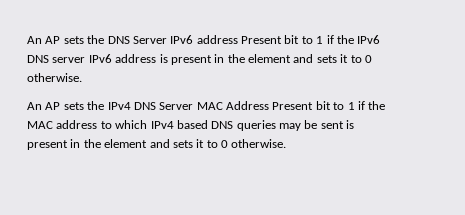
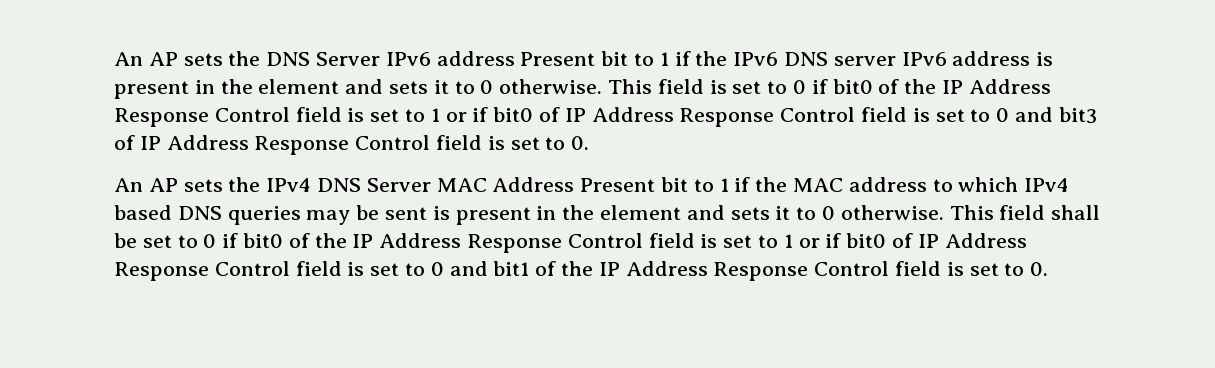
(82, 77) none -> [608,79,1051,94] [114,107,1097,127] [114,135,590,155] This field is set to 0 if bit0 of the IP Address Response Control field is set to 1 or if bit0 of IP Address Response Control field is set to 0 and bit3 of IP Address Response Control field is set to 0.
(287, 143) none -> [949,205,1101,220] [114,233,1027,253] [114,261,1049,281] This field shall be set to 0 if bit0 of the IP Address Response Control field is set to 1 or if bit0 of IP Address Response Control field is set to 0 and bit1 of the IP Address Response Control field is set to 0.

